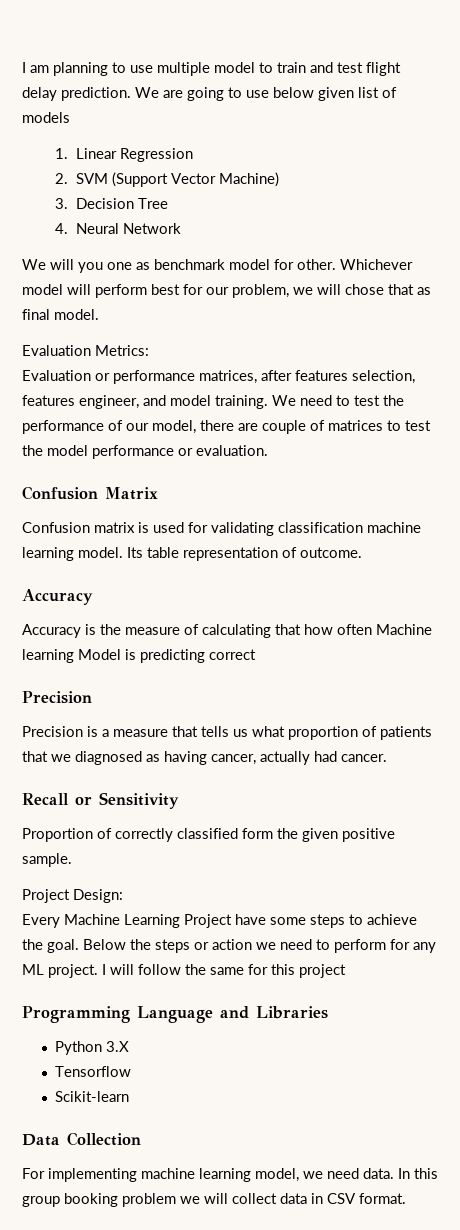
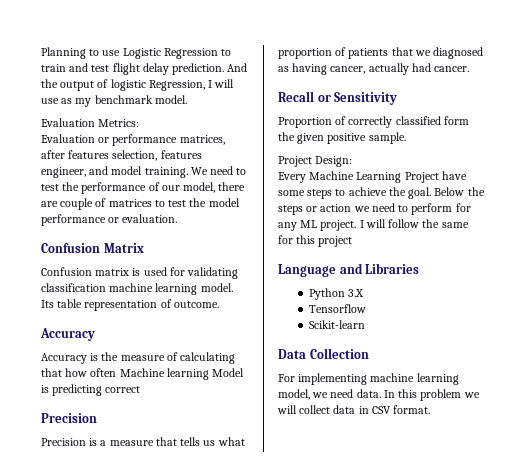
[22,62,255,76] I am planning to use multiple model -> [41,47,218,59] Planning to use Logistic Regression
[135,87,397,101] [22,112,70,123] [55,148,193,162] [55,172,279,187] [55,198,168,209] [55,223,181,234] [22,259,413,273] [22,284,431,298] [22,309,50,320] We are going to use below given list of models // 1. Linear Regression // 2. SVM (Support Vector Machine) // 3. Decision Tree // 4. Neural Network // We will you one as benchmark model for other. Whichever model will perform best for our problem, we will chose that as final -> [227,63,248,72] [41,79,235,91] [41,95,153,107] And the output of logistic Regression, I will use as my benchmark
[22,1006,130,1023] Programming -> (353, 241) none
[22,1193,118,1207] group booking -> (418, 393) none

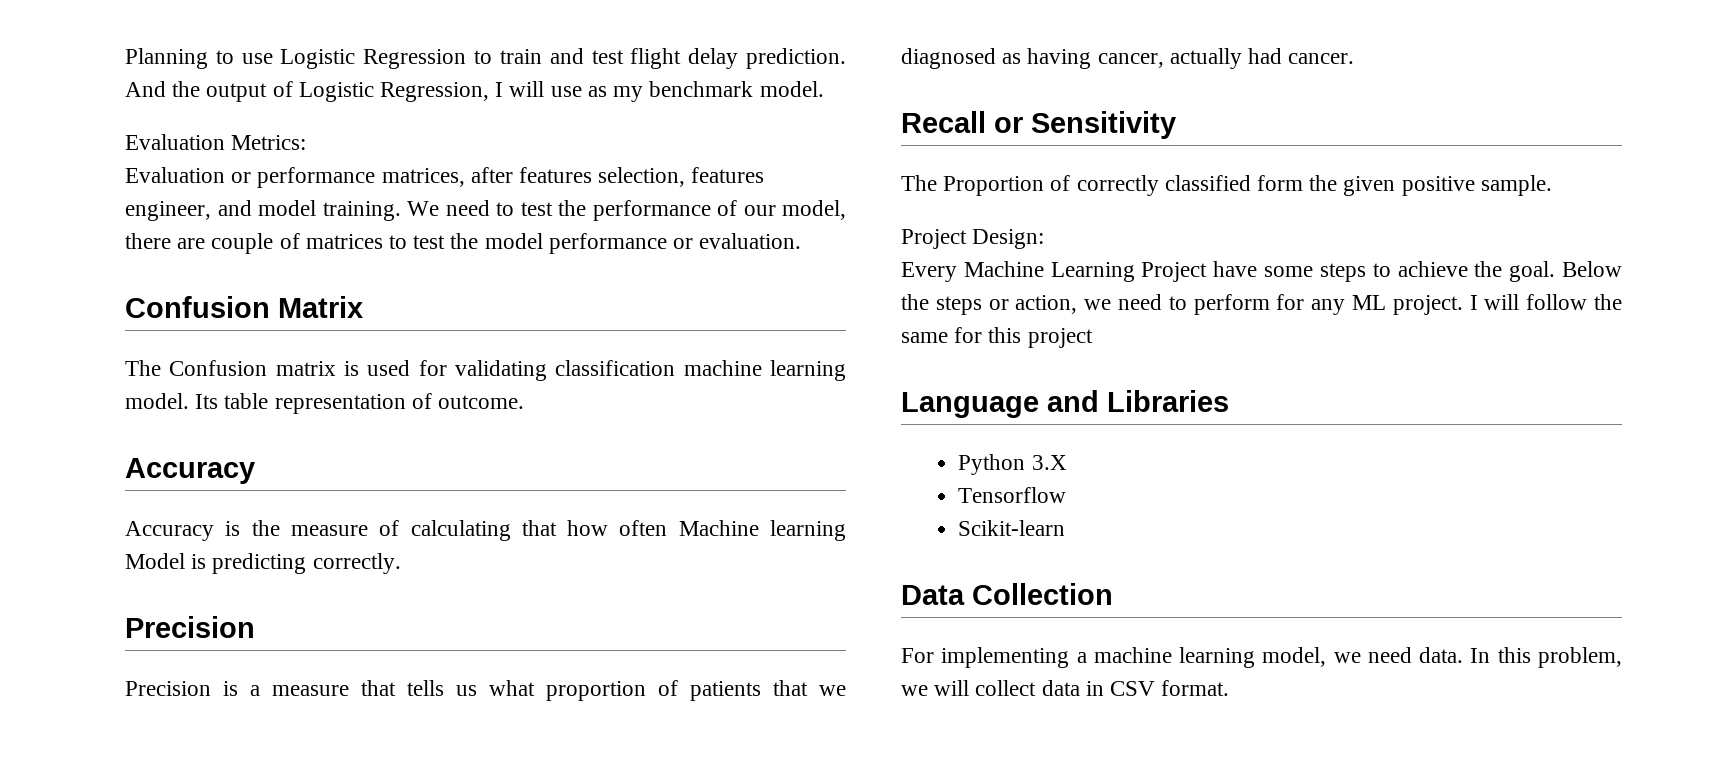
[110,79,146,91] logistic -> [298,82,374,102] Logistic
(144, 248) none -> [125,360,161,376] The
[105,386,141,393] correct -> [312,553,401,574] correctly.
(398, 98) none -> [901,175,937,191] The
[320,204,352,212] action -> [1015,295,1078,314] action,
(368, 379) none -> [1076,652,1087,663] a
[420,389,462,401] problem -> [1538,647,1622,668] problem,

